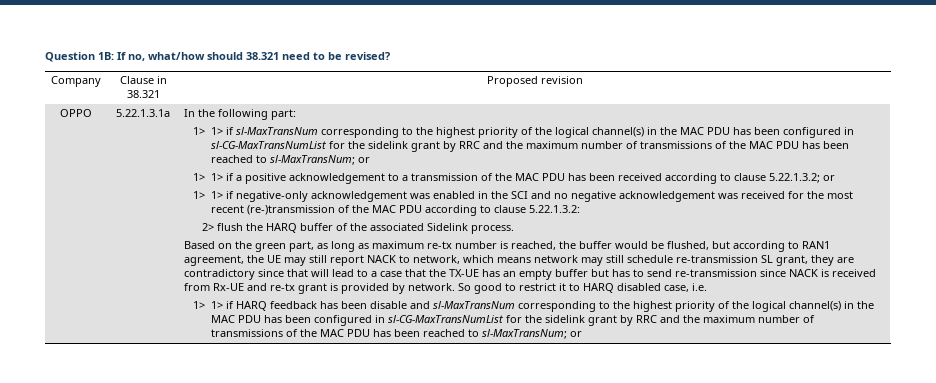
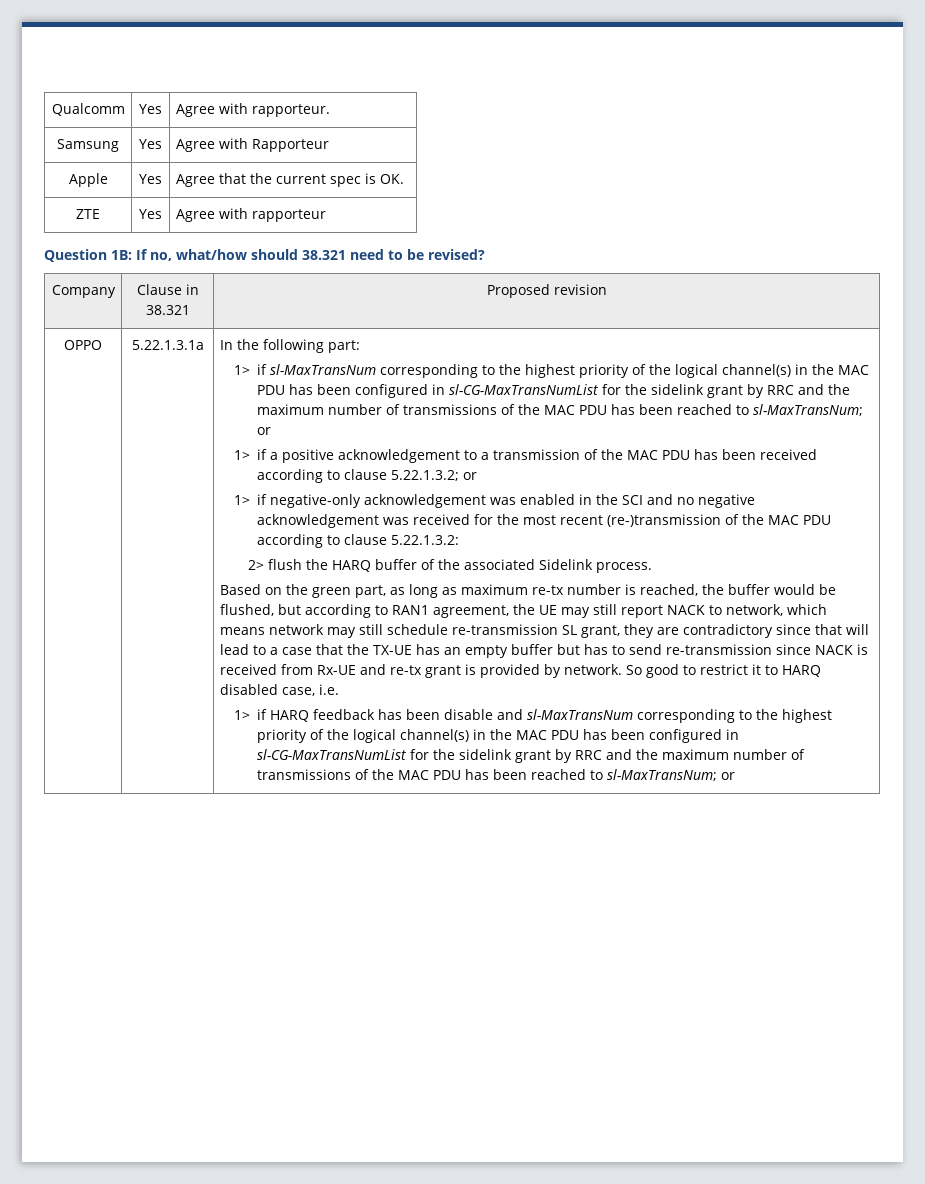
(45, 57) none -> [51,103,125,116] [139,104,162,114] [175,103,330,117] [57,139,119,152] [139,139,162,149] [175,138,329,152] [68,173,108,187] [139,174,162,184] [175,173,404,187] [76,209,100,219] [139,209,162,219] [175,208,326,222] Qualcomm | Yes | Agree with rapporteur. // Samsung | Yes | Agree with Rapporteur // Apple | Yes | Agree that the current spec is OK. // ZTE | Yes | Agree with rapporteur //
[210,127,223,135] 1> -> (251, 370) none
[210,173,223,181] 1> -> (251, 455) none
[210,191,223,199] 1> -> (251, 500) none
[210,301,223,309] 1> -> (251, 715) none

